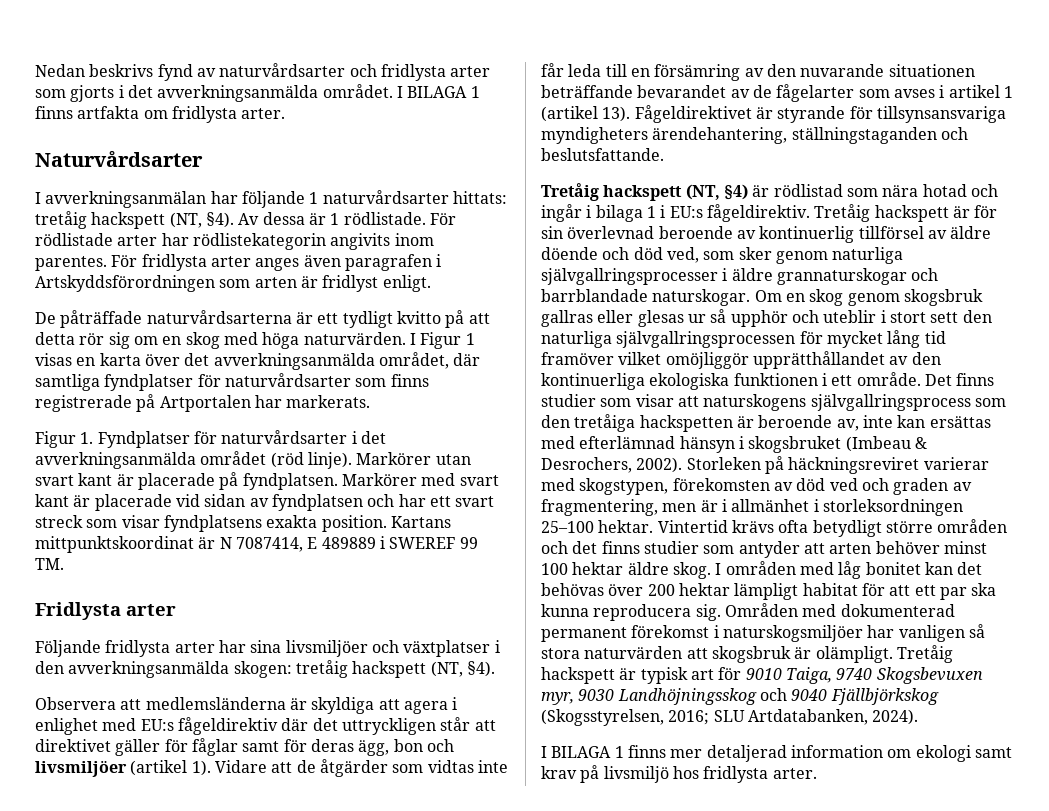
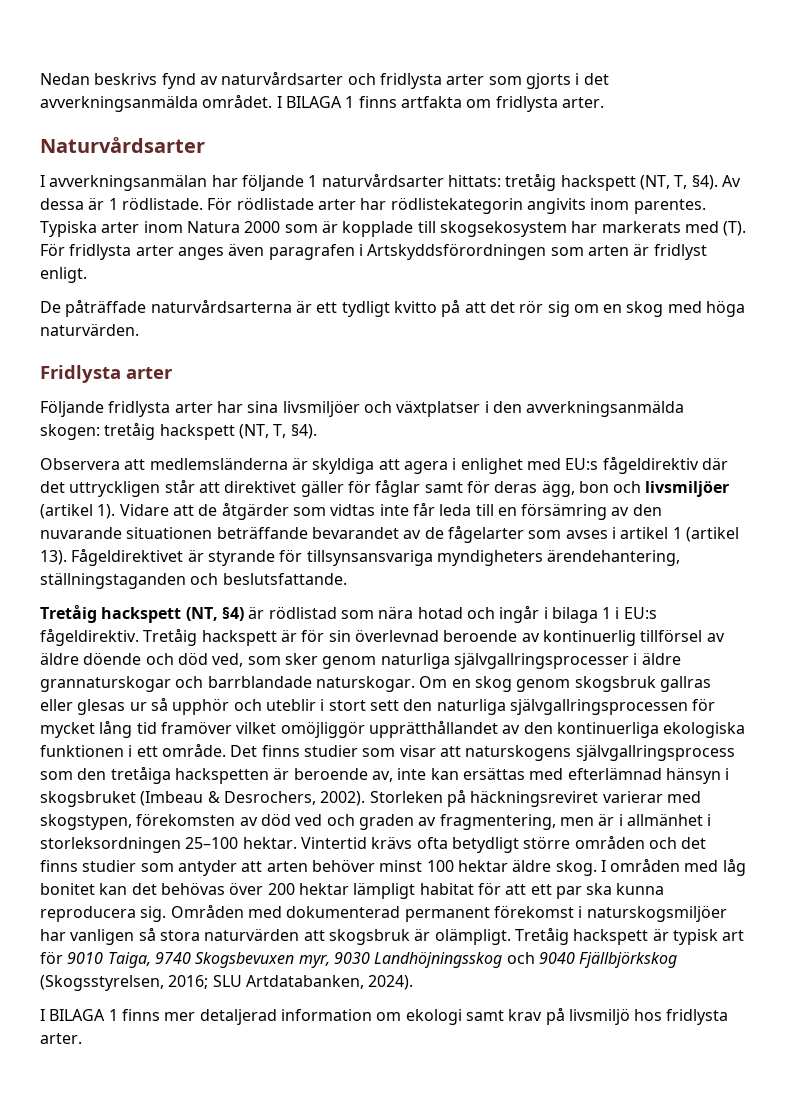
(202, 220) none -> [674,175,688,189] T,
(107, 263) none -> [40,220,747,237] Typiska arter inom Natura 2000 som är kopplade till skogsekosystem har markerats med (T).
[35,332,75,345] detta -> [489,301,515,313] det
[409,332,475,349] [35,352,481,370] [35,373,429,391] [35,394,371,412] [35,430,386,448] [35,451,471,469] [35,472,499,490] [35,494,495,511] [35,515,451,532] [35,536,478,553] [35,558,64,570] I Figur 1 visas en karta över det avverkningsanmälda området, där samtliga fyndplatser för naturvårdsarter som finns registrerade på Artportalen har markerats. // Figur 1. Fyndplatser för naturvårdsarter i det avverkningsanmälda området (röd linje). Markörer utan svart kant är placerade på fyndplatsen. Markörer med svart kant är placerade vid sidan av fyndplatsen och har ett svart streck som visar fyndplatsens exakta position. Kartans mittpunktskoordinat är N 7087414, E 489889 i SWEREF 99 TM. -> (139, 329) none
(463, 669) none -> [273,424,287,438] T,

